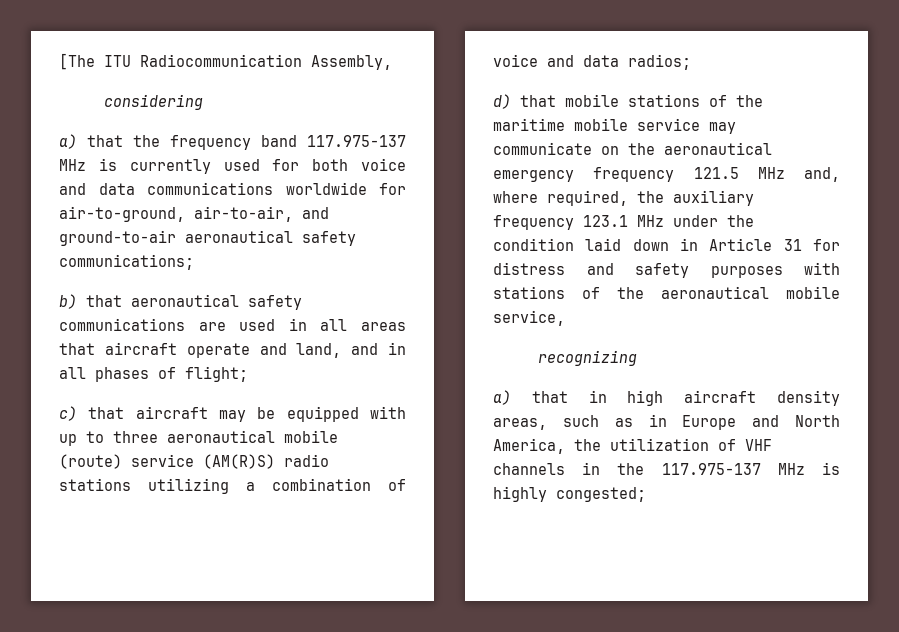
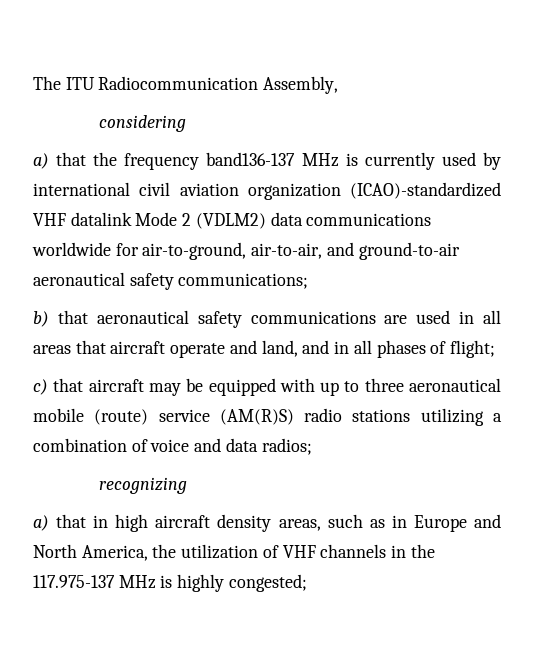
[59,53,95,70] [The -> [33,76,61,90] The
[261,135,406,147] band 117.975-137 -> [206,152,296,166] band136-137
[272,158,407,171] [59,183,86,195] for both voice and -> [482,152,501,170] [33,182,501,200] [33,212,266,229] by international civil aviation organization (ICAO)-standardized VHF datalink Mode 2 (VDLM2)
[493,94,763,109] [493,118,736,134] [493,142,772,155] [493,167,840,182] [493,190,754,206] [493,215,754,230] [493,238,840,251] [493,262,840,278] [493,286,840,299] [493,310,565,326] // d) that mobile stations of the maritime mobile service may communicate on the aeronautical emergency frequency 121.5 MHz and, where required, the auxiliary frequency 123.1 MHz under the condition laid down in Article 31 for distress and safety purposes with stations of the aeronautical mobile service, -> (312, 446) none

